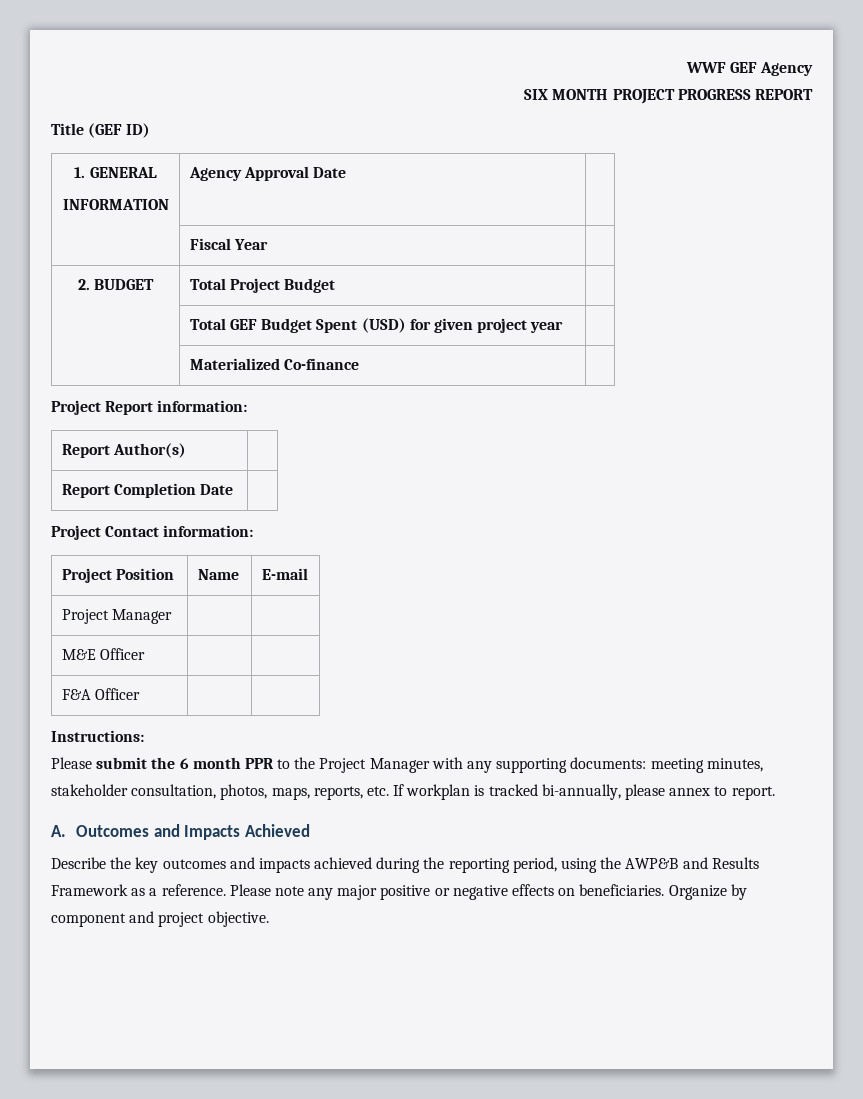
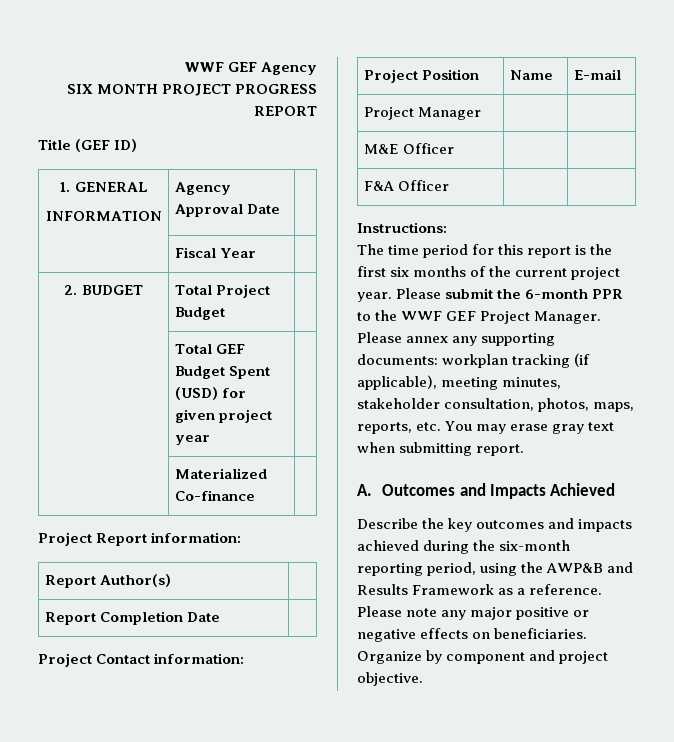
(144, 736) none -> [357,244,613,258] [357,266,621,280] [357,292,392,302] The time period for this report is the first six months of the current project year.
[179,757,241,769] 6 month -> [525,289,589,299] 6-month
[319,757,647,773] Project Manager with any supporting documents: -> [401,311,602,324] [357,332,556,346] [357,353,591,368] [357,375,437,390] WWF GEF Project Manager. Please annex any supporting documents: workplan tracking (if applicable),
[393,784,728,800] If workplan is tracked bi-annually, please annex to -> [445,421,615,434] [357,442,473,456] You may erase gray text when submitting
(445, 863) none -> [499,540,571,551] six-month

